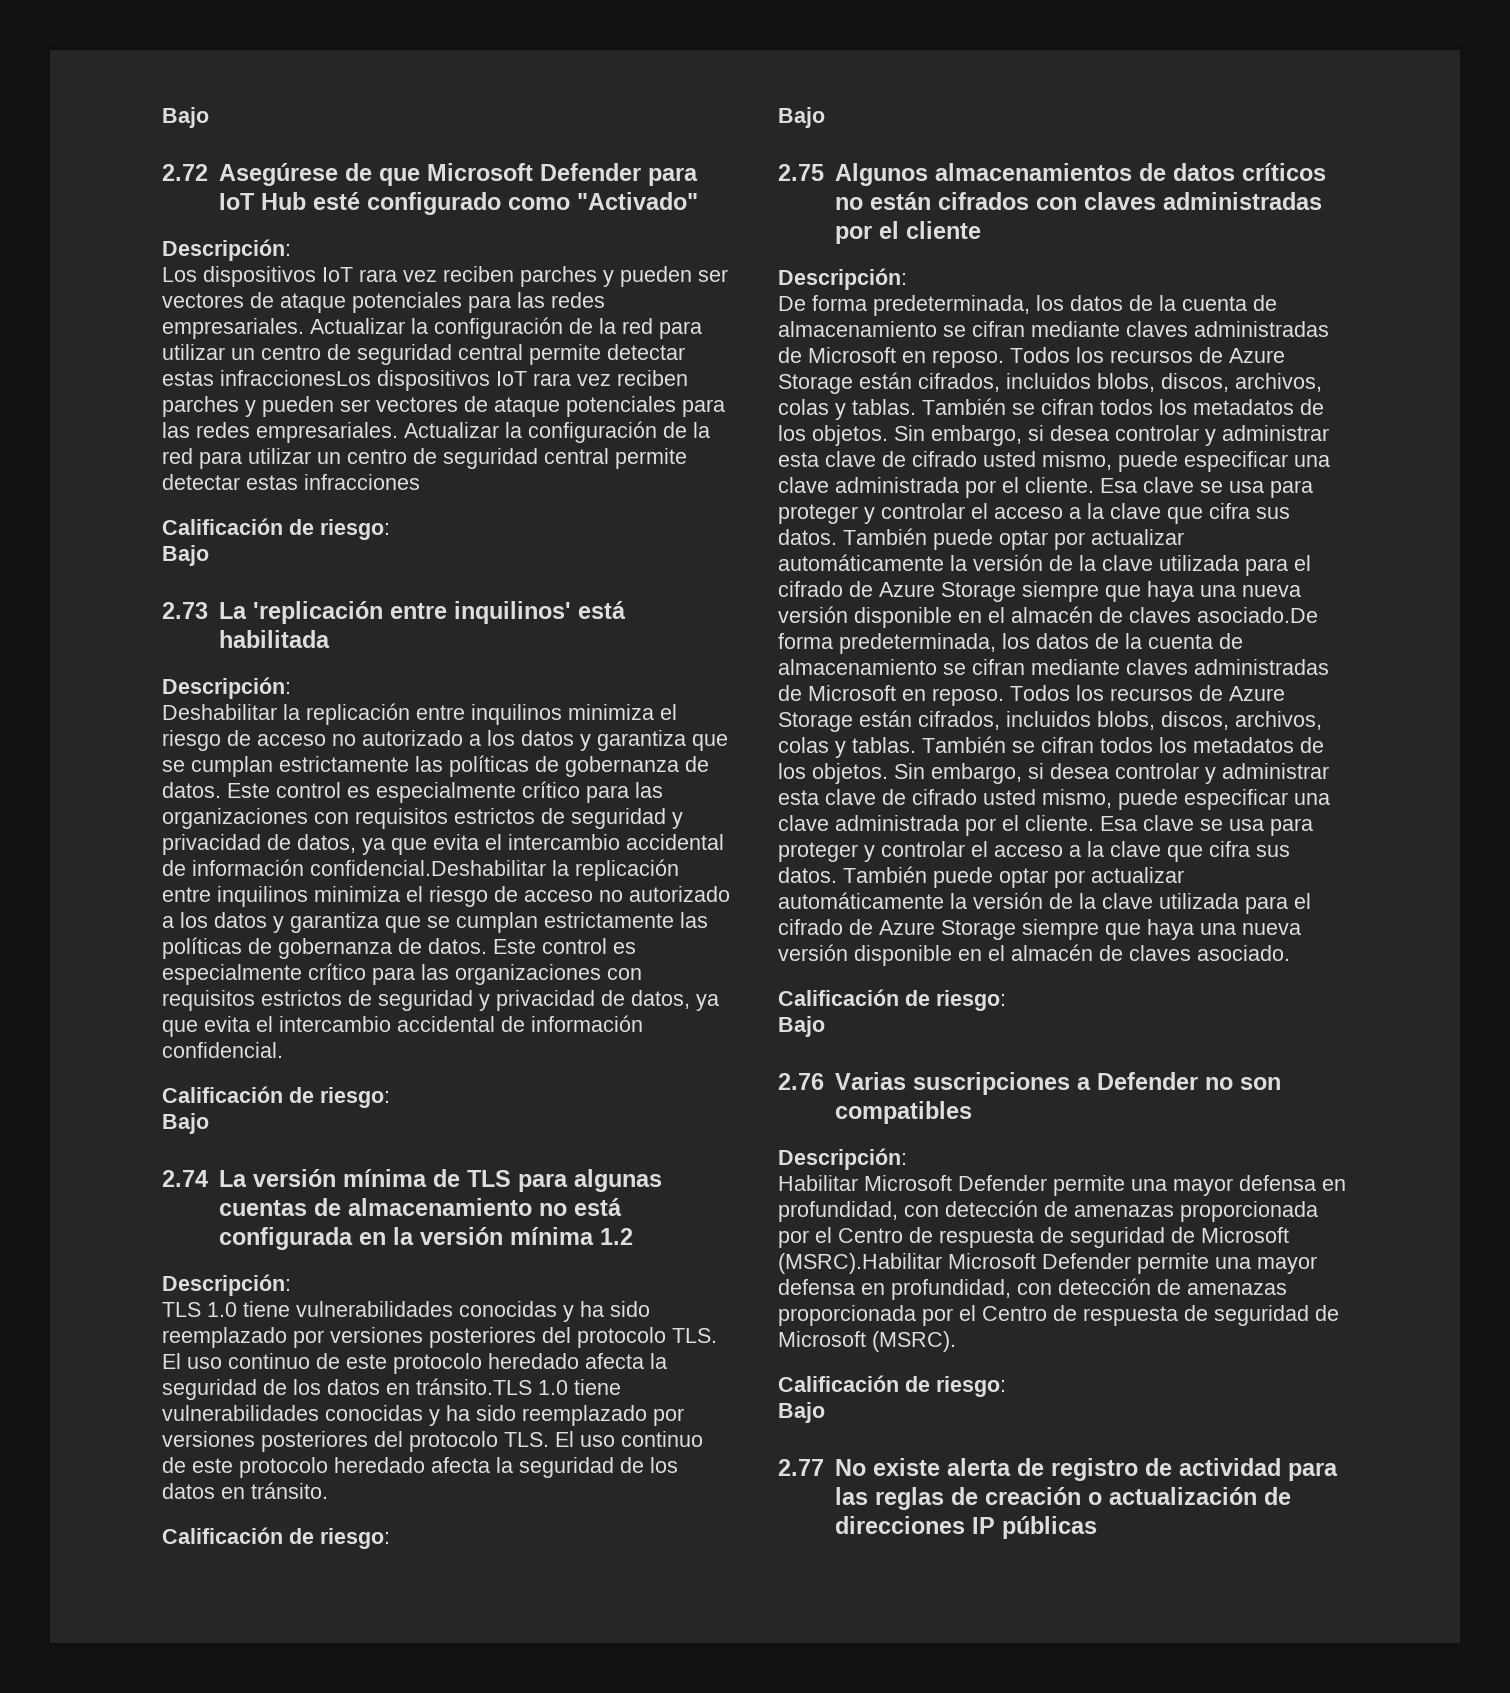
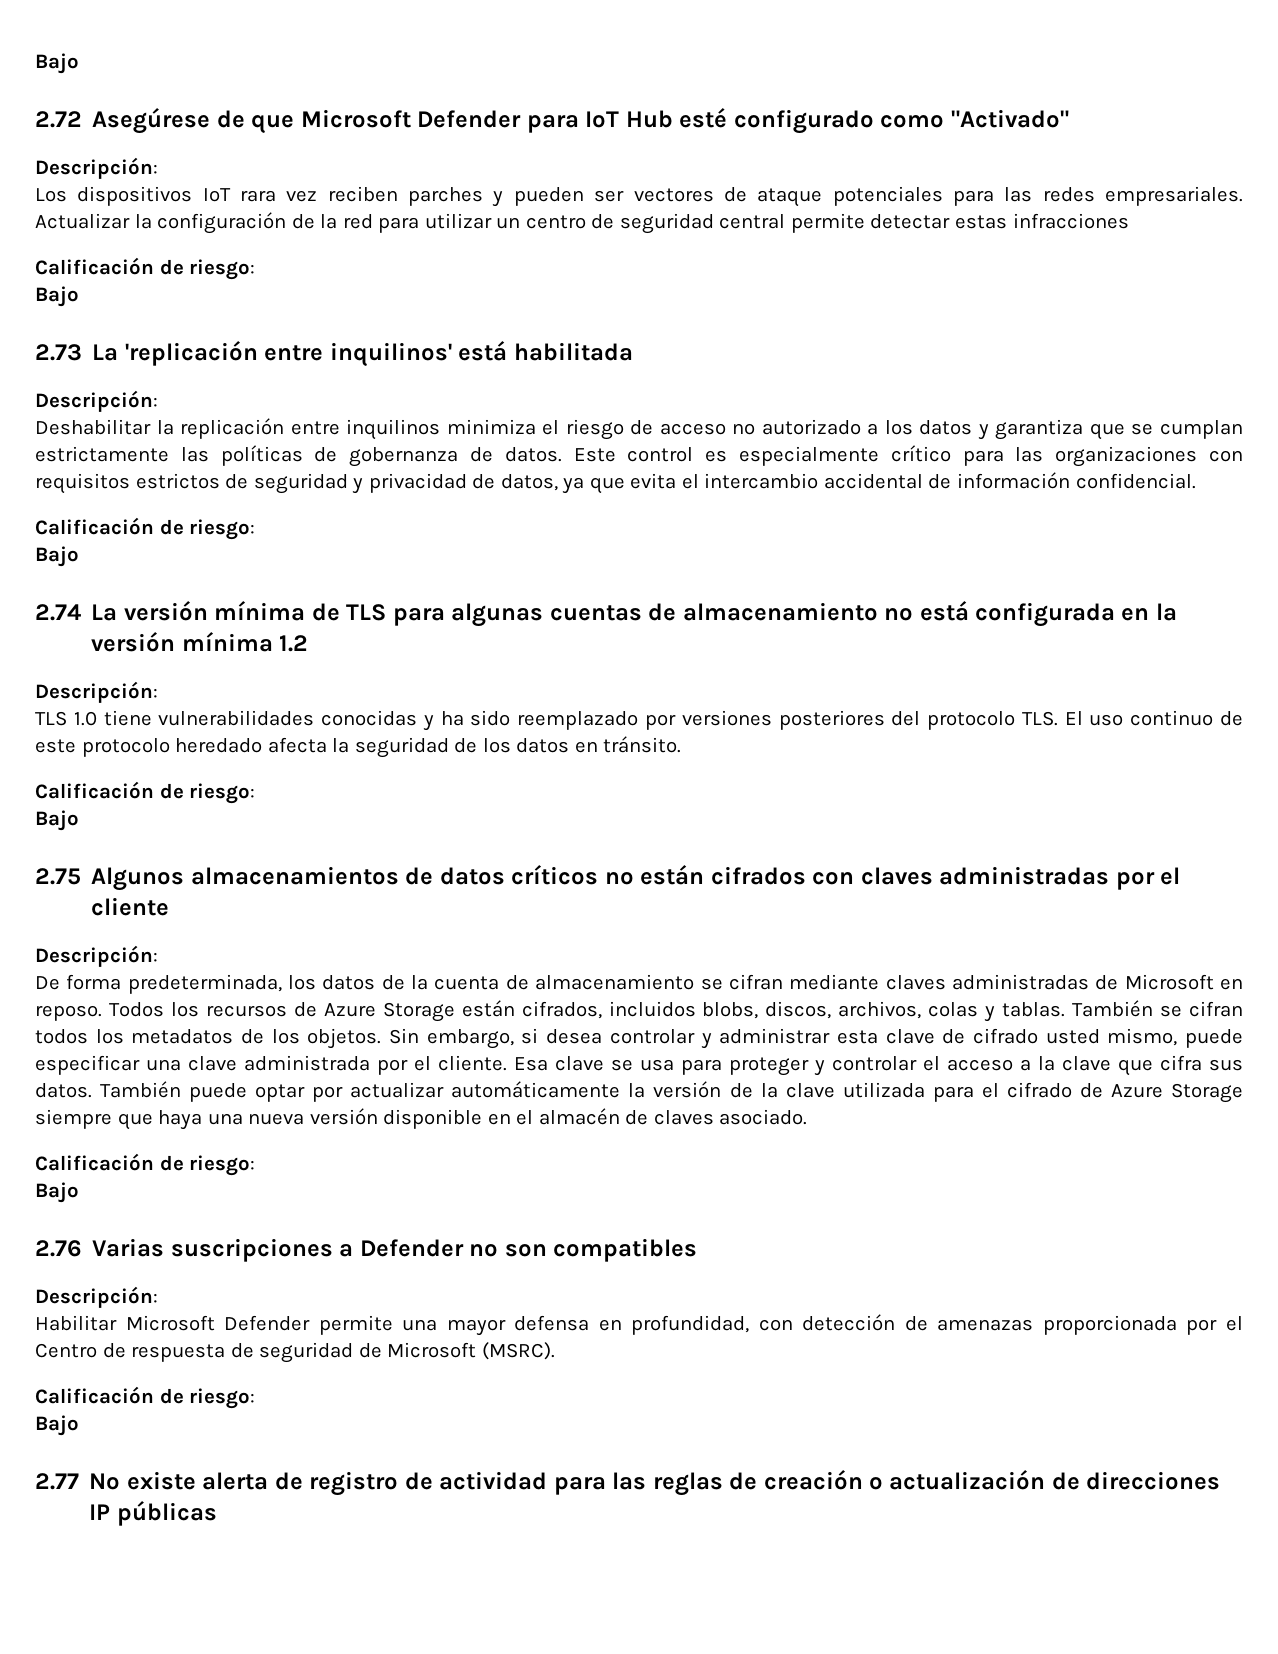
[220,370,688,391] [162,396,725,417] [162,421,710,443] [162,448,687,469] [162,474,298,490] infraccionesLos dispositivos IoT rara vez reciben parches y pueden ser vectores de ataque potenciales para las redes empresariales. Actualizar la configuración de la red para utilizar un centro de seguridad central permite detectar estas -> (1008, 222) none
[310,859,679,881] [162,886,730,907] [162,912,708,933] [162,937,636,959] [162,963,642,985] [162,990,719,1011] [162,1015,643,1037] confidencial.Deshabilitar la replicación entre inquilinos minimiza el riesgo de acceso no autorizado a los datos y garantiza que se cumplan estrictamente las políticas de gobernanza de datos. Este control es especialmente crítico para las organizaciones con requisitos estrictos de seguridad y privacidad de datos, ya que evita el intercambio accidental de información -> (1071, 480) none
[416,1378,621,1395] [162,1405,684,1426] [162,1431,703,1452] [162,1457,678,1478] [162,1483,245,1499] tránsito.TLS 1.0 tiene vulnerabilidades conocidas y ha sido reemplazado por versiones posteriores del protocolo TLS. El uso continuo de este protocolo heredado afecta la seguridad de los datos en -> (598, 747) none
[1197,607,1318,623] [778,633,1243,654] [778,659,1329,675] [778,685,1285,706] [778,710,1322,732] [778,736,1324,758] [778,763,1329,784] [778,789,1330,810] [778,815,1313,836] [778,841,1290,862] [778,866,1184,888] [778,892,1311,914] [778,919,1301,940] [778,944,1191,966] asociado.De forma predeterminada, los datos de la cuenta de almacenamiento se cifran mediante claves administradas de Microsoft en reposo. Todos los recursos de Azure Storage están cifrados, incluidos blobs, discos, archivos, colas y tablas. También se cifran todos los metadatos de los objetos. Sin embargo, si desea controlar y administrar esta clave de cifrado usted mismo, puede especificar una clave administrada por el cliente. Esa clave se usa para proteger y controlar el acceso a la clave que cifra sus datos. También puede optar por actualizar automáticamente la versión de la clave utilizada para el cifrado de Azure Storage siempre que haya una nueva versión disponible en el almacén de claves -> (714, 1117) none
[778,1253,1317,1274] [778,1278,1287,1300] [778,1305,1339,1326] [778,1331,866,1347] (MSRC).Habilitar Microsoft Defender permite una mayor defensa en profundidad, con detección de amenazas proporcionada por el Centro de respuesta de seguridad de Microsoft -> (477, 1350) none

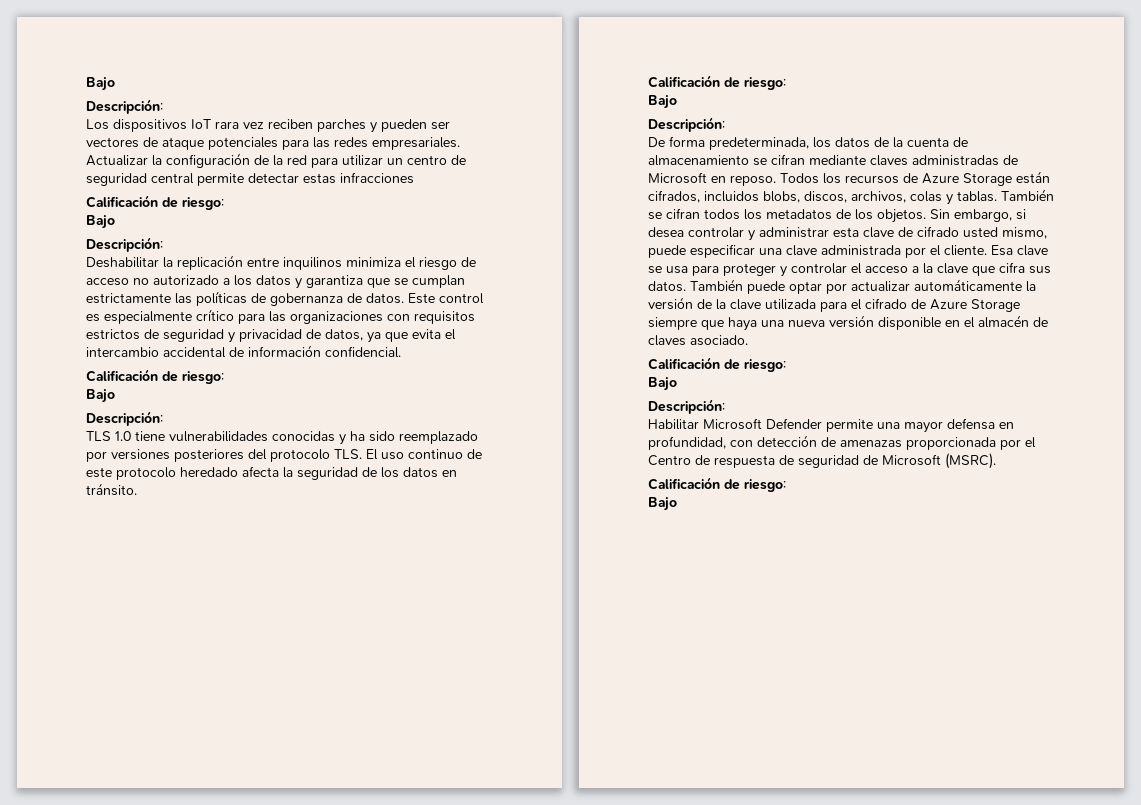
[35,53,79,74] [35,108,1069,134] Bajo // 2.72 Asegúrese de que Microsoft Defender para IoT Hub esté configurado como "Activado" -> [86,77,115,91] Bajo
[35,341,633,367] // 2.73 La 'replicación entre inquilinos' está habilitada -> (115, 222) none
[35,601,1177,627] [91,632,309,652] // 2.74 La versión mínima de TLS para algunas cuentas de almacenamiento no está configurada en la versión mínima 1.2 -> (115, 396) none
[35,865,1181,891] [91,897,170,916] // 2.75 Algunos almacenamientos de datos críticos no están cifrados con claves administradas por el cliente -> (677, 102) none
[35,1238,698,1262] // 2.76 Varias suscripciones a Defender no son compatibles -> (677, 384) none
[35,1470,1221,1496] [89,1501,217,1526] // 2.77 No existe alerta de registro de actividad para las reglas de creación o actualización de direcciones IP públicas -> (677, 504) none

